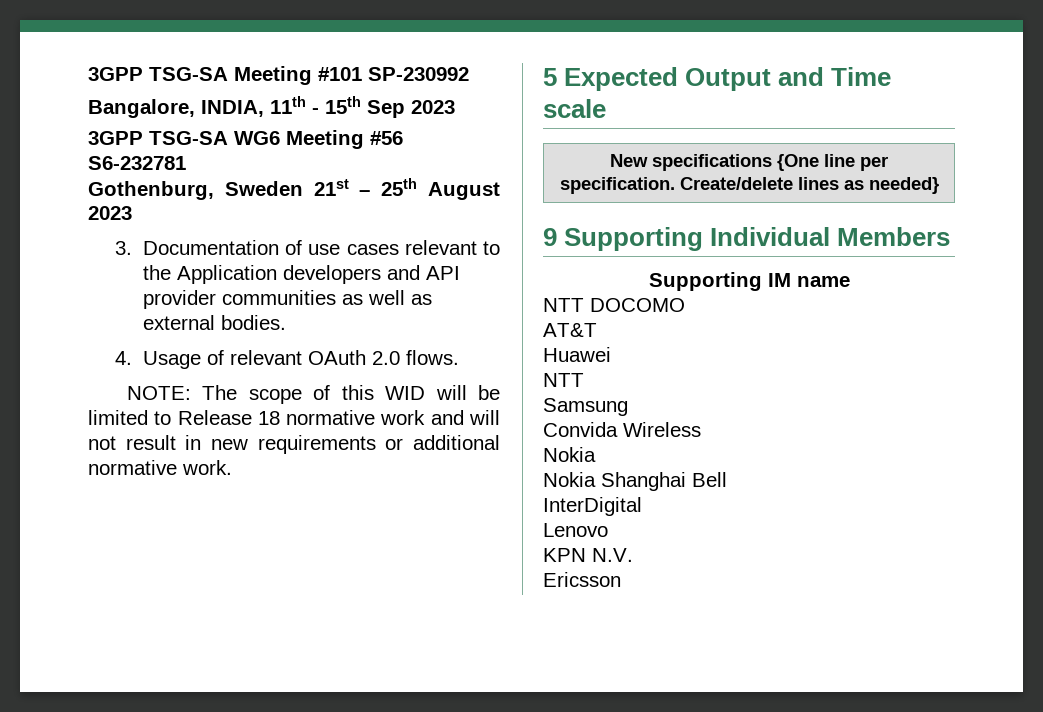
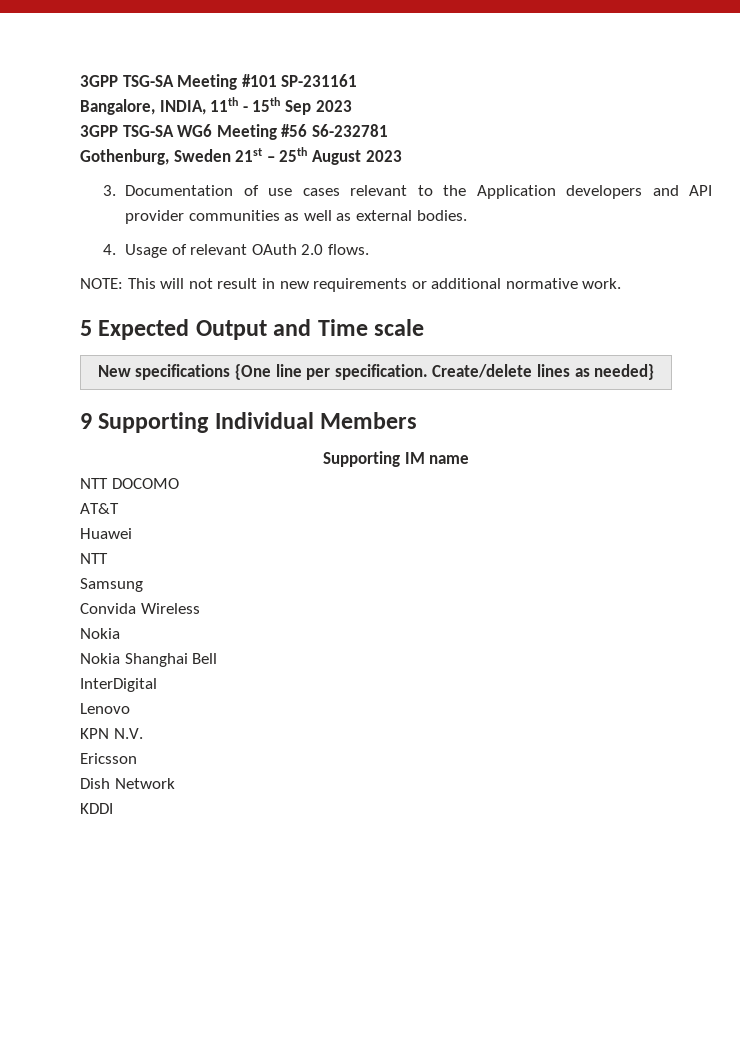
[368,67,469,81] SP-230992 -> [281,74,358,87] SP-231161
[202,385,500,404] [88,410,464,425] The scope of this WID will be limited to Release 18 normative work and -> [127,278,156,289] This
(621, 579) none -> [80,778,175,789] [80,803,113,814] // Dish Network // KDDI

